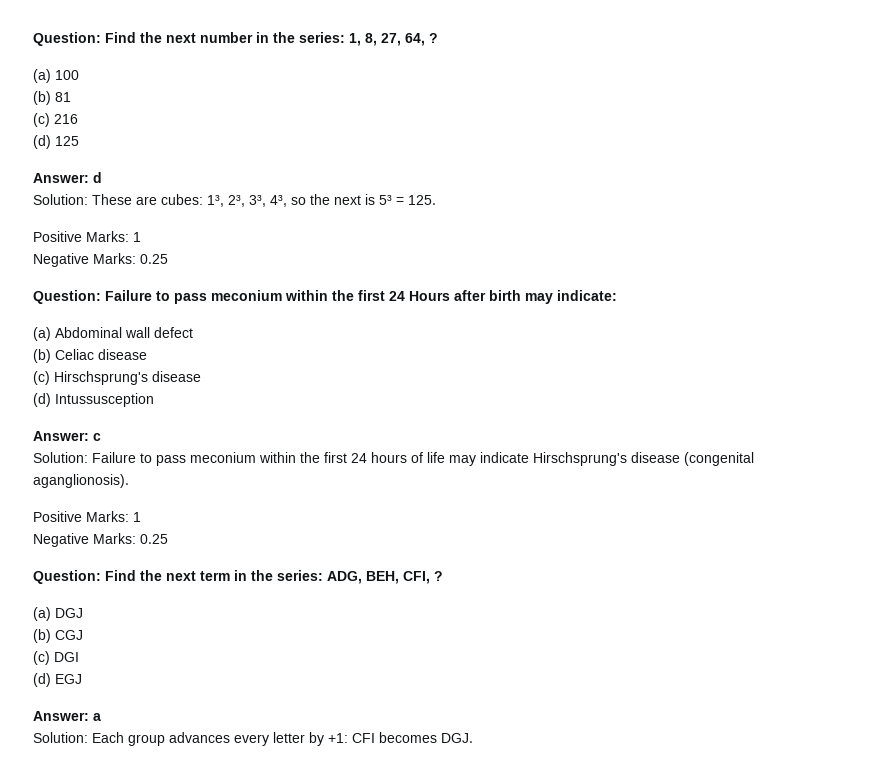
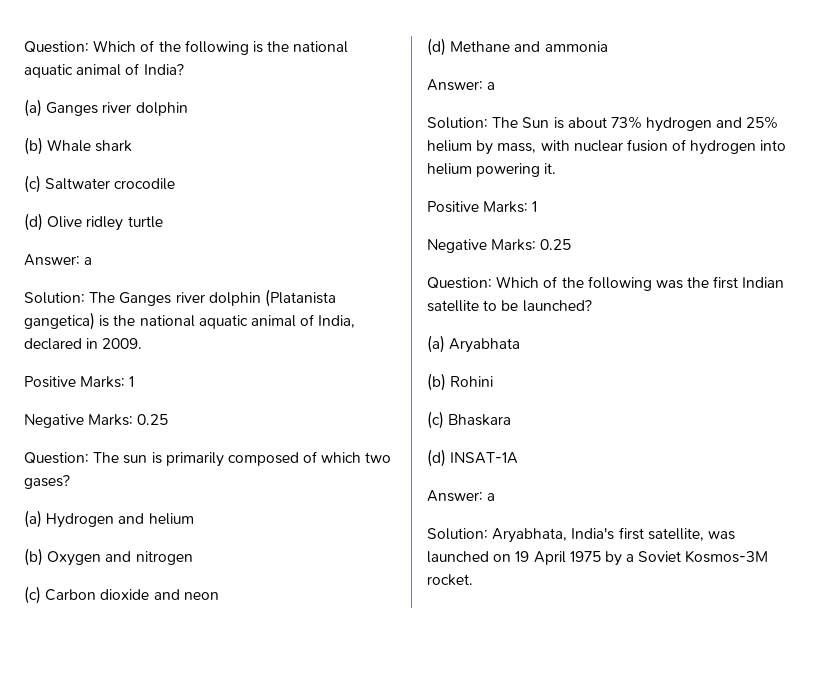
[33,32,438,46] [33,69,79,83] [33,91,71,105] [33,113,78,127] [33,135,79,149] [33,172,102,183] [33,194,436,207] [33,231,141,242] [33,253,168,267] [33,290,617,304] [33,327,193,341] [33,349,147,363] [33,371,201,385] [33,393,154,407] [33,431,101,441] [33,452,754,466] [33,474,129,488] [33,511,141,522] [33,533,168,547] [33,570,443,584] [33,607,83,621] [33,629,83,643] [33,651,79,665] [33,673,82,687] [33,711,101,721] [33,732,473,746] Question: Find the next number in the series: 1, 8, 27, 64, ? // (a) 100 // (b) 81 // (c) 216 // (d) 125 // Answer: d // Solution: These are cubes: 1³, 2³, 3³, 4³, so the next is 5³ = 125. // Positive Marks: 1 // Negative Marks: 0.25 // Question: Failure to pass meconium within the first 24 Hours after birth may indicate: // (a) Abdominal wall defect // (b) Celiac disease // (c) Hirschsprung's disease // (d) Intussusception // Answer: c // Solution: Failure to pass meconium within the first 24 hours of life may indicate Hirschsprung's disease (congenital aganglionosis). // Positive Marks: 1 // Negative Marks: 0.25 // Question: Find the next term in the series: ADG, BEH, CFI, ? // (a) DGJ // (b) CGJ // (c) DGI // (d) EGJ // Answer: a // Solution: Each group advances every letter by +1: CFI becomes DGJ. -> [24,40,349,55] [24,63,184,78] [24,99,188,117] [24,137,133,155] [24,175,176,193] [24,213,163,231] [24,254,93,266] [24,289,336,307] [24,312,356,330] [24,338,143,350] [24,376,135,388] [24,414,169,428] [24,451,392,467] [24,475,70,489] [24,510,194,528] [24,548,193,566] [24,586,219,604] [427,38,608,56] [427,79,496,91] [427,116,779,132] [427,139,787,155] [427,163,557,177] [427,201,538,213] [427,239,572,253] [427,276,785,291] [427,300,592,312] [427,335,521,353] [427,373,494,391] [427,411,512,429] [427,449,519,467] [427,490,496,502] [427,527,735,543] [427,550,769,566] [427,574,473,586] Question: Which of the following is the national aquatic animal of India? // (a) Ganges river dolphin // (b) Whale shark // (c) Saltwater crocodile // (d) Olive ridley turtle // Answer: a // Solution: The Ganges river dolphin (Platanista gangetica) is the national aquatic animal of India, declared in 2009. // Positive Marks: 1 // Negative Marks: 0.25 // Question: The sun is primarily composed of which two gases? // (a) Hydrogen and helium // (b) Oxygen and nitrogen // (c) Carbon dioxide and neon // (d) Methane and ammonia // Answer: a // Solution: The Sun is about 73% hydrogen and 25% helium by mass, with nuclear fusion of hydrogen into helium powering it. // Positive Marks: 1 // Negative Marks: 0.25 // Question: Which of the following was the first Indian satellite to be launched? // (a) Aryabhata // (b) Rohini // (c) Bhaskara // (d) INSAT-1A // Answer: a // Solution: Aryabhata, India's first satellite, was launched on 19 April 1975 by a Soviet Kosmos-3M rocket.

